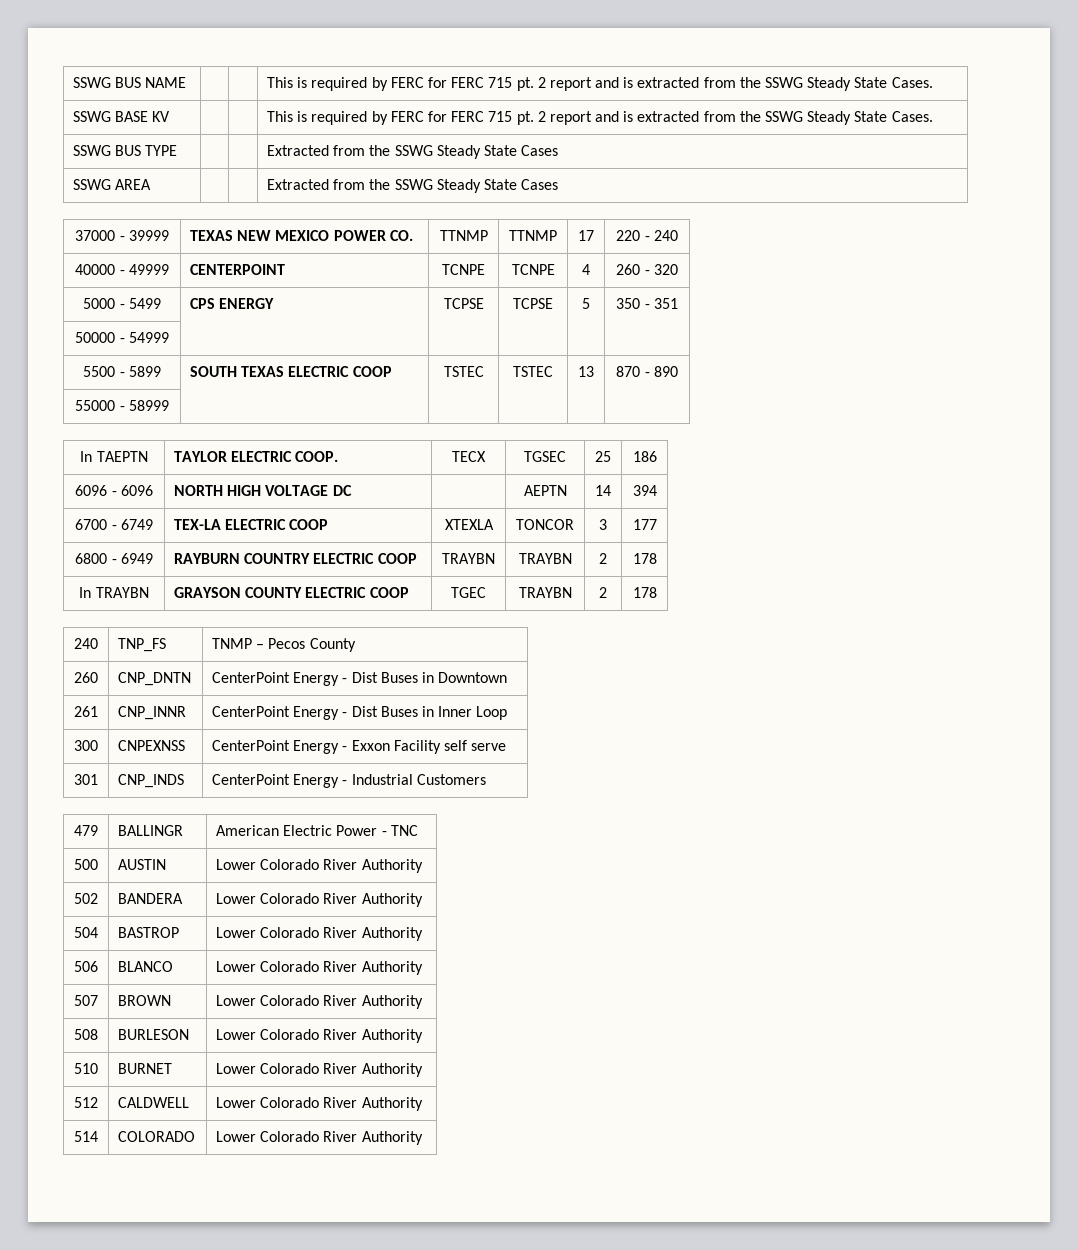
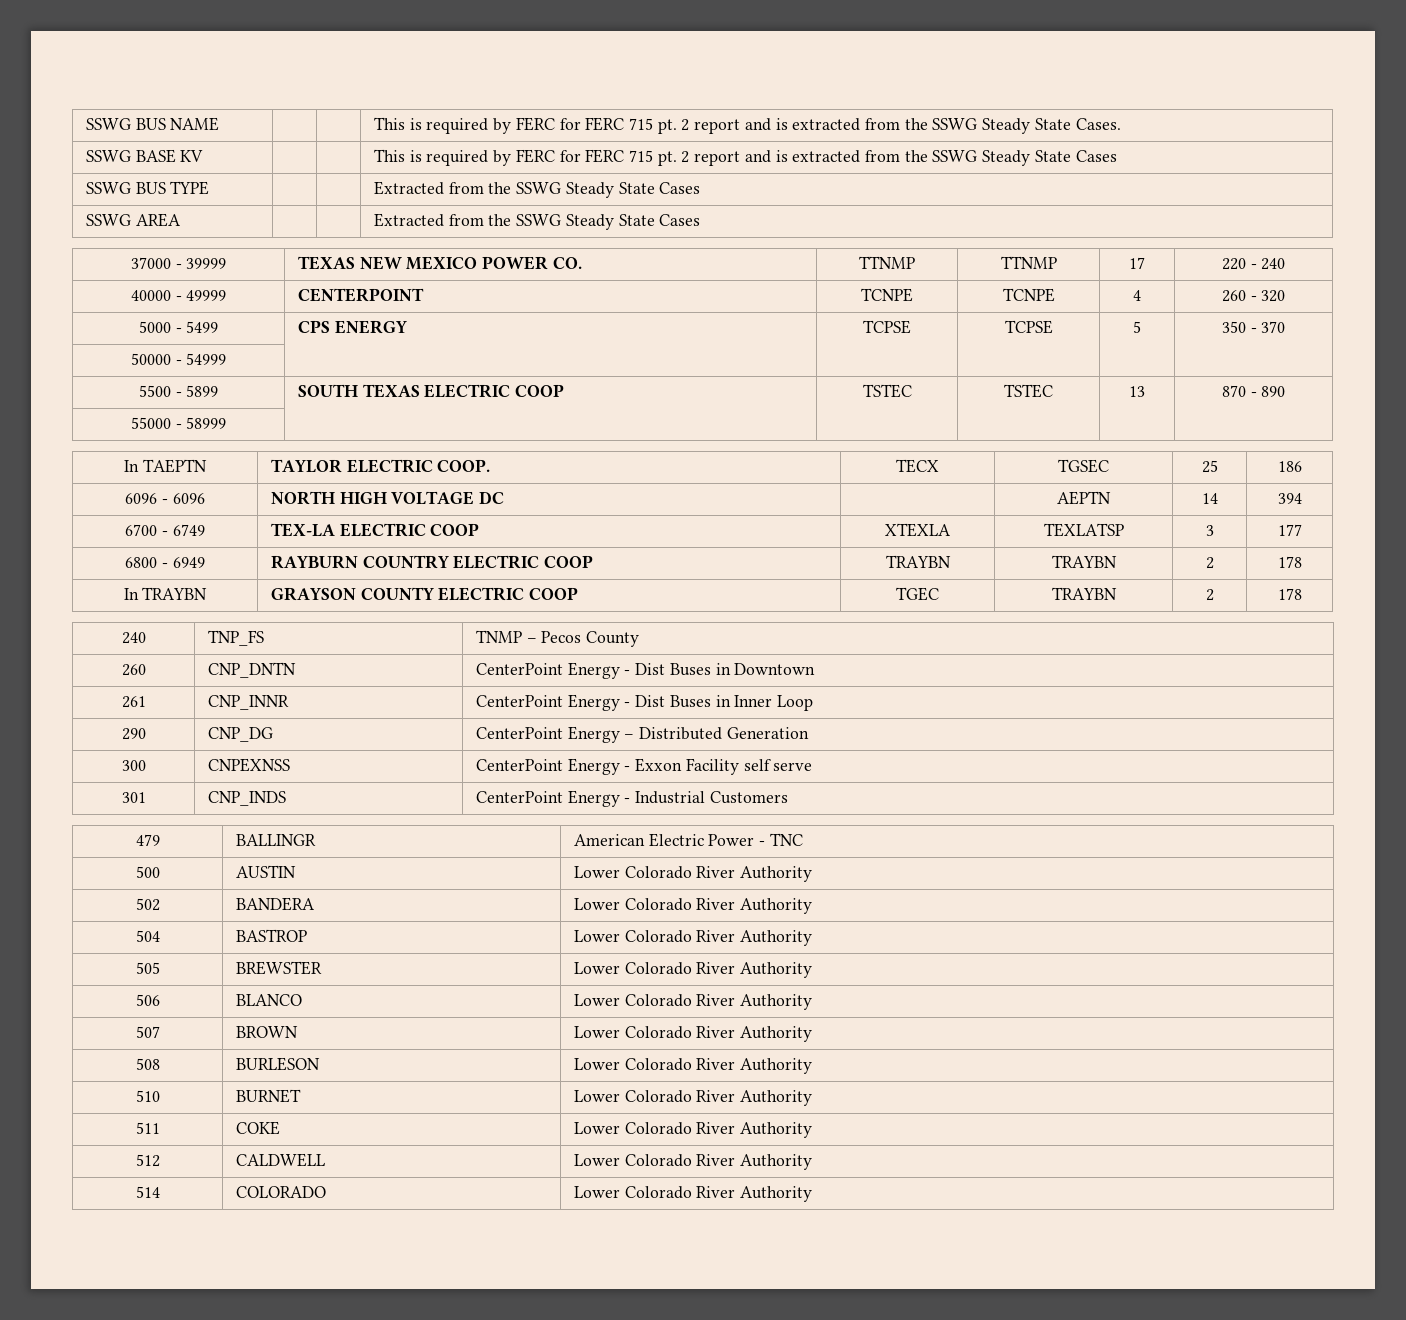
[891,111,933,122] Cases. -> [1075,150,1117,162] Cases
[653,298,678,309] 351 -> [1261,321,1286,333] 370
[516,519,574,530] TONCOR -> [1043,523,1124,537] TEXLATSP
(508, 713) none -> [121,728,146,740] [207,727,273,742] [475,726,809,743] // 290 | CNP_DG | CenterPoint Energy – Distributed Generation
(423, 934) none -> [135,962,160,974] [235,961,322,975] [573,962,813,978] // 505 | BREWSTER | Lower Colorado River Authority
(423, 1070) none -> [135,1122,160,1134] [235,1121,280,1135] [573,1122,813,1138] // 511 | COKE | Lower Colorado River Authority

